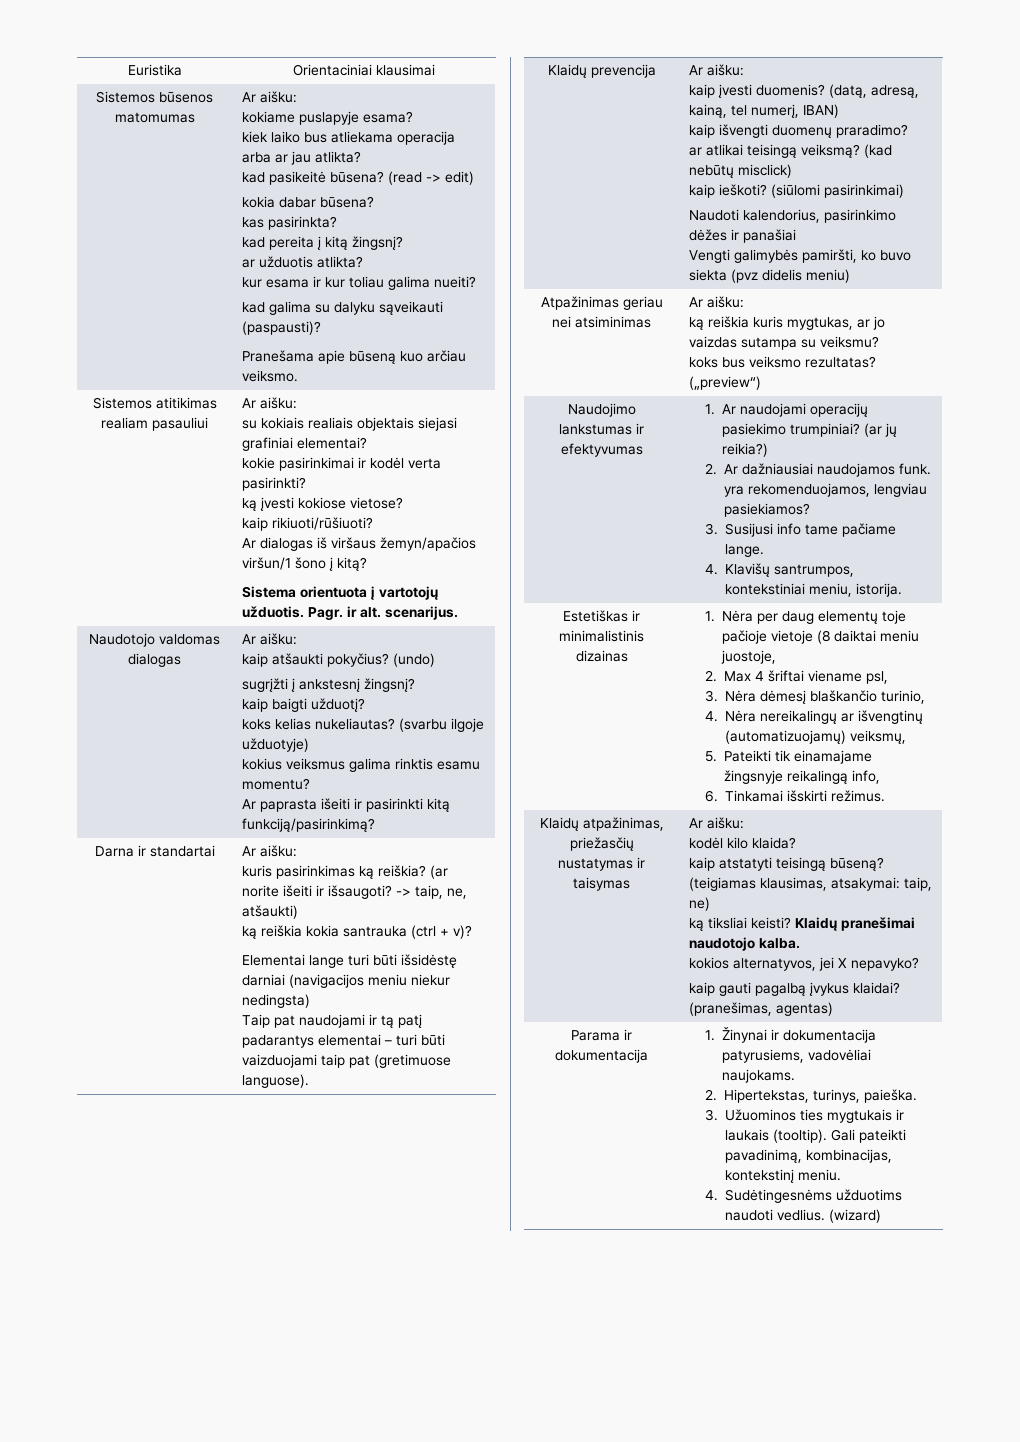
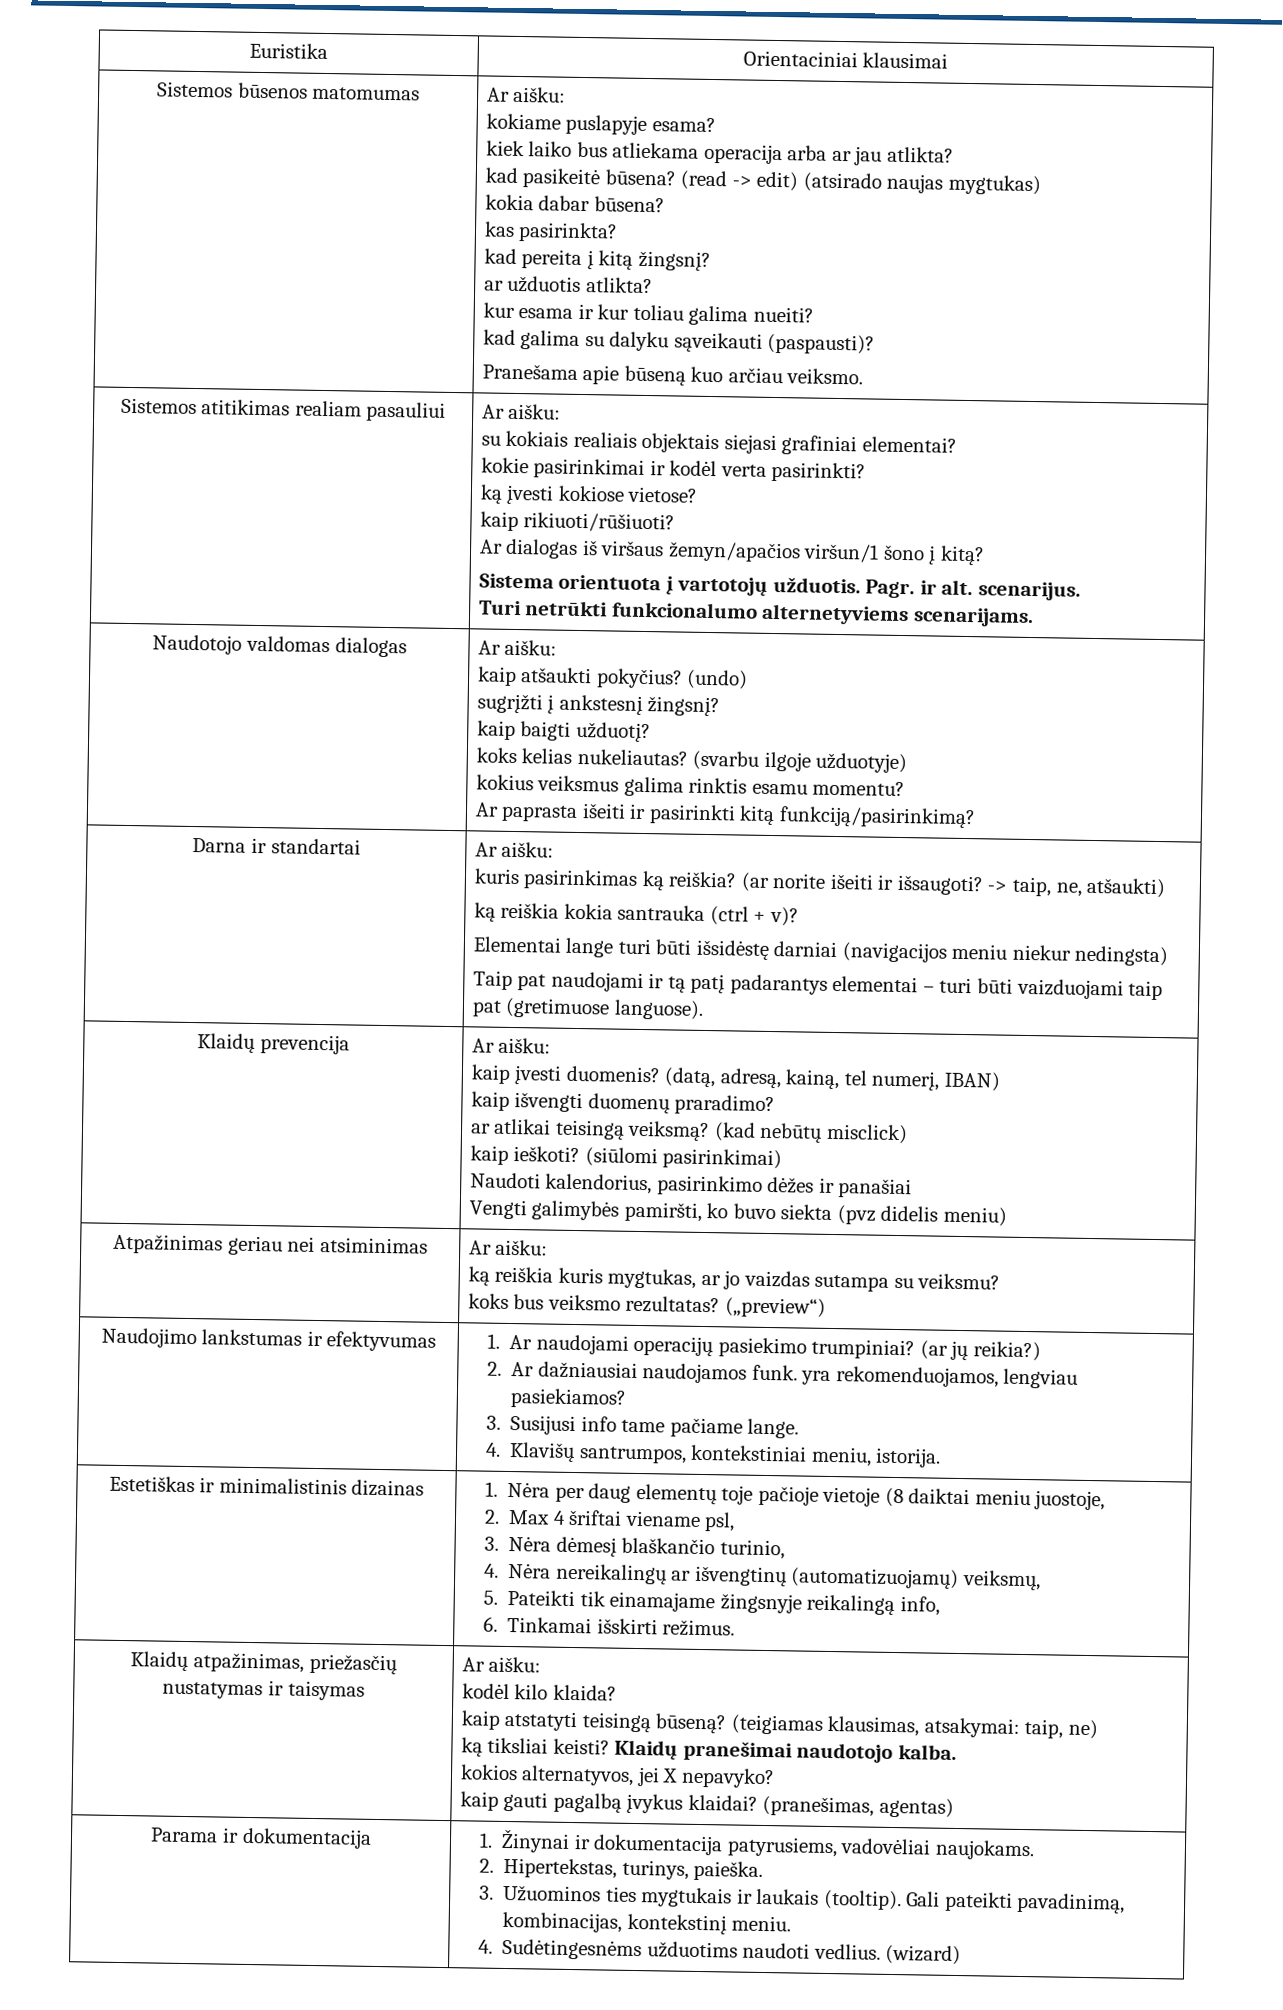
(474, 178) none -> [802,172,1041,196] (atsirado naujas mygtukas)
(458, 613) none -> [478,600,1034,628] // Turi netrūkti funkcionalumo alternetyviems scenarijams.

